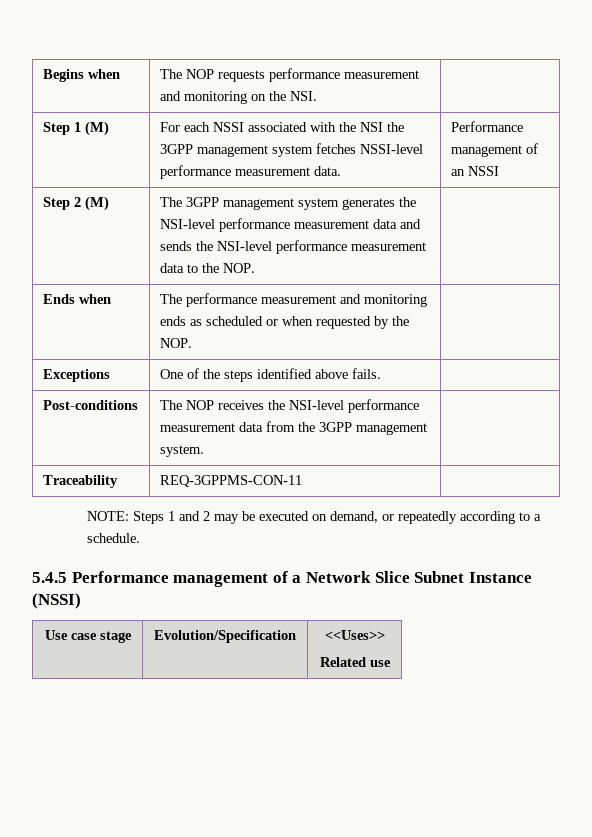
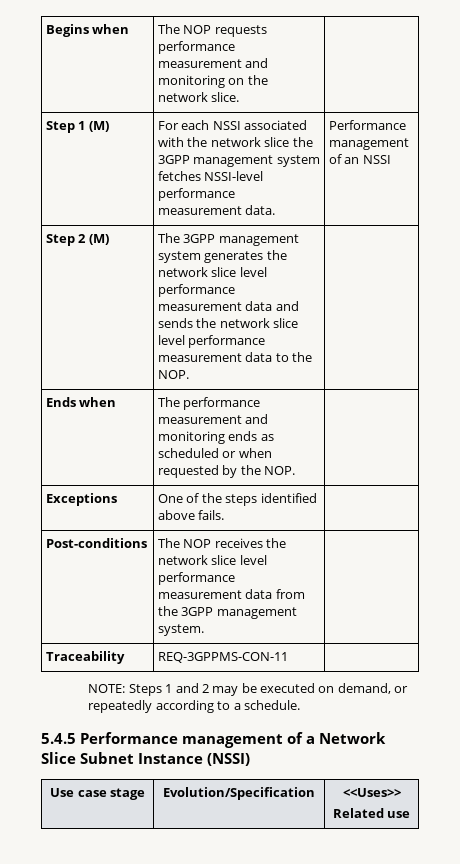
[289,91,317,101] NSI. -> [158,92,240,102] network slice.
[359,122,383,132] NSI -> [210,137,290,147] network slice
[159,219,215,229] NSI-level -> [158,267,267,277] network slice level
[216,241,272,251] NSI-level -> [219,318,299,328] [158,335,186,345] network slice level
[288,400,344,410] NSI-level -> [158,555,267,565] network slice level

